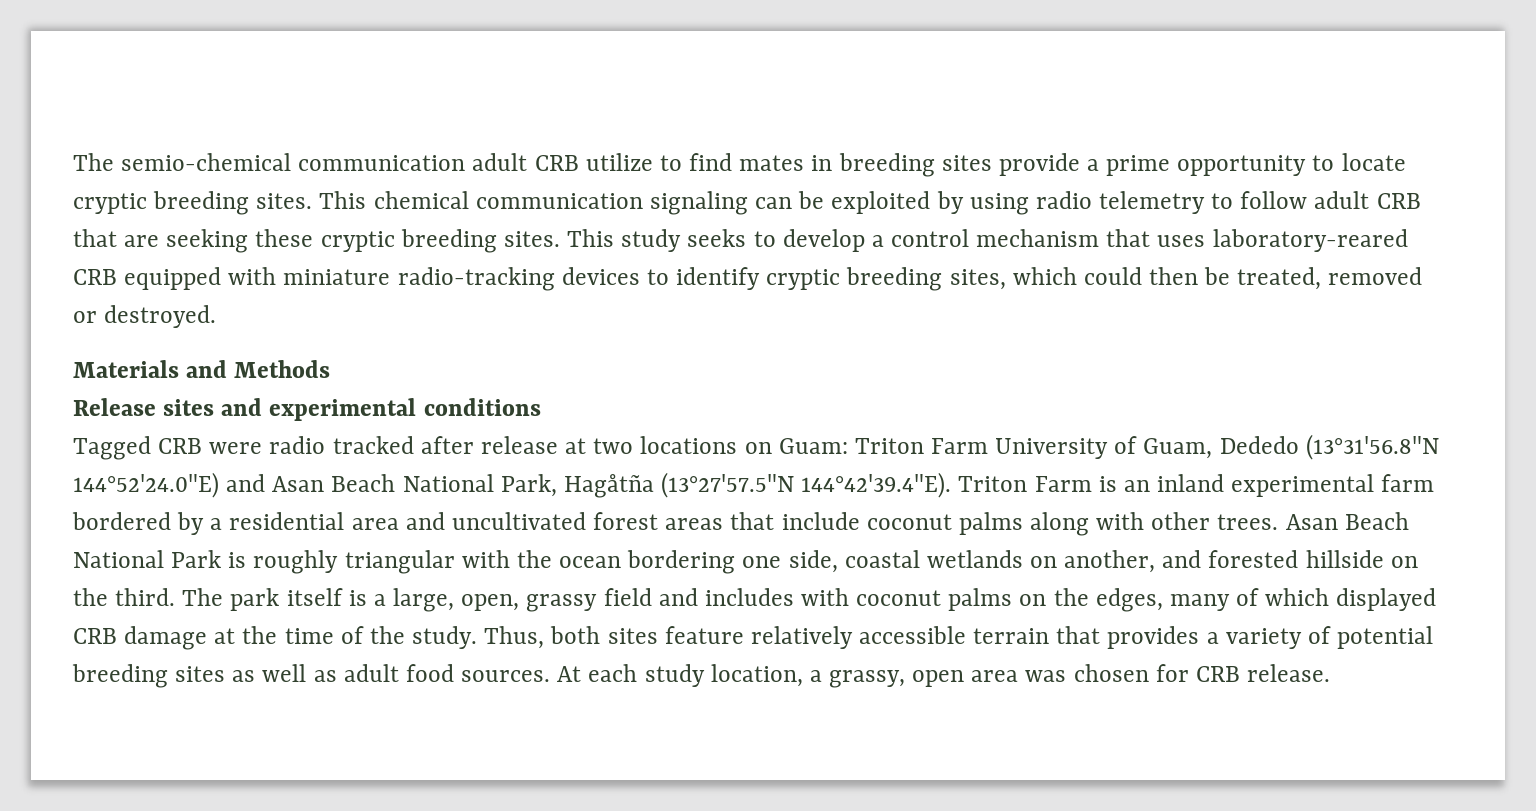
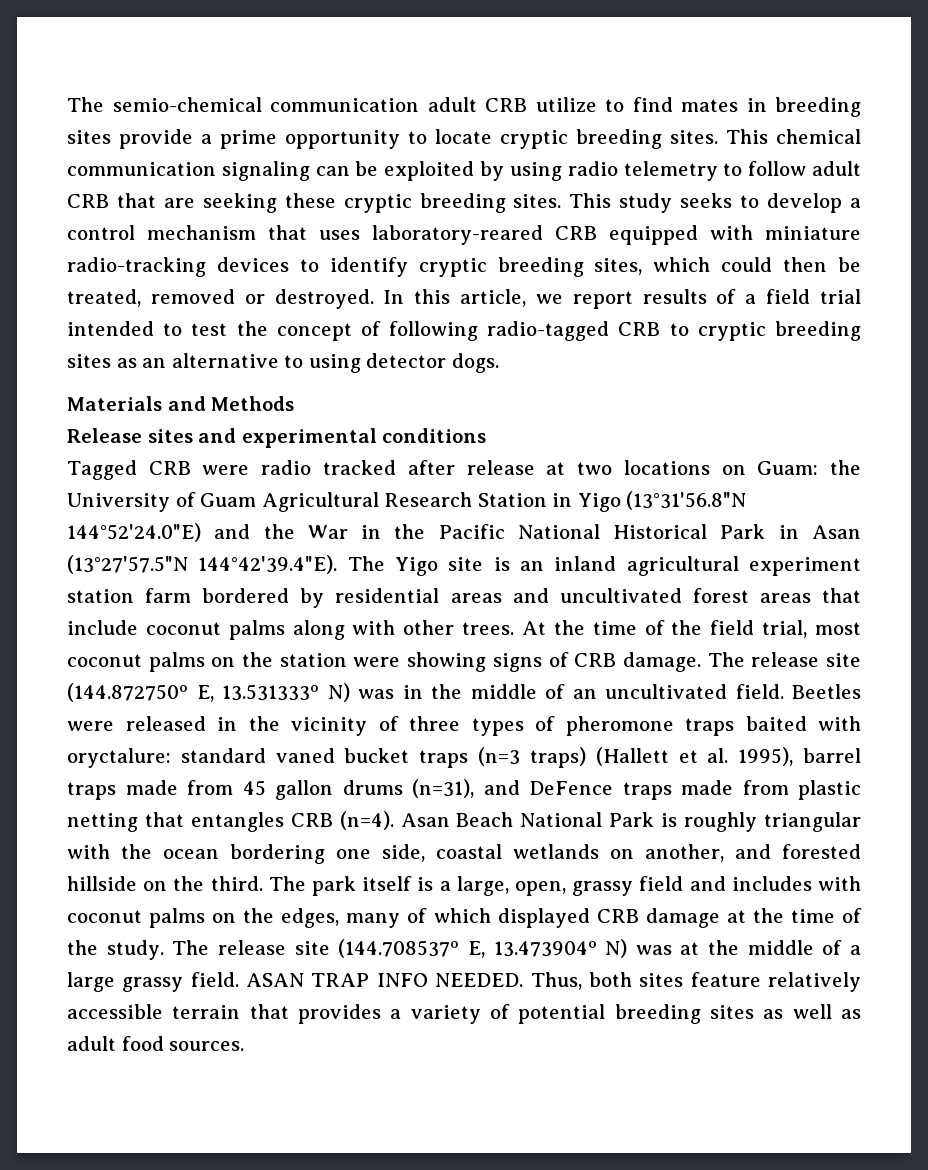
(217, 316) none -> [383,289,861,309] [67,321,861,341] [67,353,499,373] In this article, we report results of a field trial intended to test the concept of following radio-tagged CRB to cryptic breeding sites as an alternative to using detector dogs.
[854,434,1439,460] [73,472,1435,498] [72,512,399,535] Triton Farm University of Guam, Dededo (13°31'56.8"N 144°52'24.0"E) and Asan Beach National Park, Hagåtña (13°27'57.5"N 144°42'39.4"E). Triton Farm is an inland experimental farm bordered by a residential area -> [830,460,862,475] [67,491,747,512] [67,523,862,542] [67,555,861,576] [67,588,502,608] the University of Guam Agricultural Research Station in Yigo (13°31'56.8"N 144°52'24.0"E) and the War in the Pacific National Historical Park in Asan (13°27'57.5"N 144°42'39.4"E). The Yigo site is an inland agricultural experiment station farm bordered by residential areas
(1279, 522) none -> [521,620,861,638] [67,652,862,672] [67,683,861,702] [67,716,861,736] [67,747,862,768] [67,779,861,800] [67,811,394,832] At the time of the field trial, most coconut palms on the station were showing signs of CRB damage. The release site (144.872750º E, 13.531333º N) was in the middle of an uncultivated field. Beetles were released in the vicinity of three types of pheromone traps baited with oryctalure: standard vaned bucket traps (n=3 traps) (Hallett et al. 1995), barrel traps made from 45 gallon drums (n=31), and DeFence traps made from plastic netting that entangles CRB (n=4).
(478, 637) none -> [172,939,861,958] [67,972,524,992] The release site (144.708537º E, 13.473904º N) was at the middle of a large grassy field. ASAN TRAP INFO NEEDED.
[557,664,1331,688] At each study location, a grassy, open area was chosen for CRB release. -> (245, 1046) none

